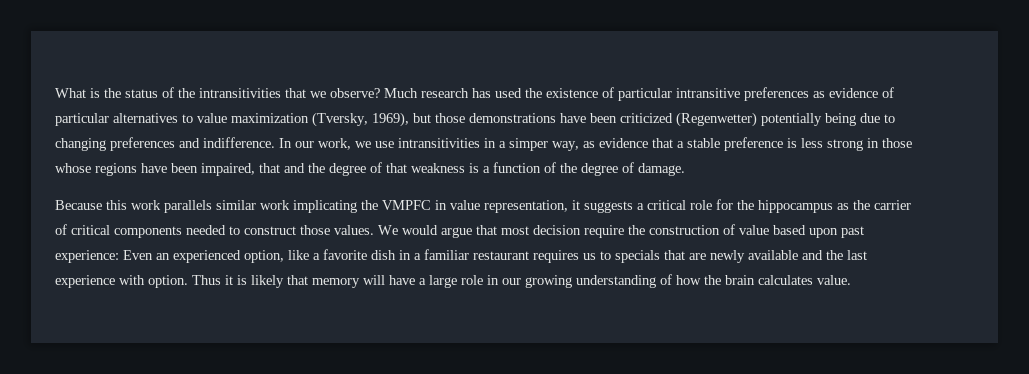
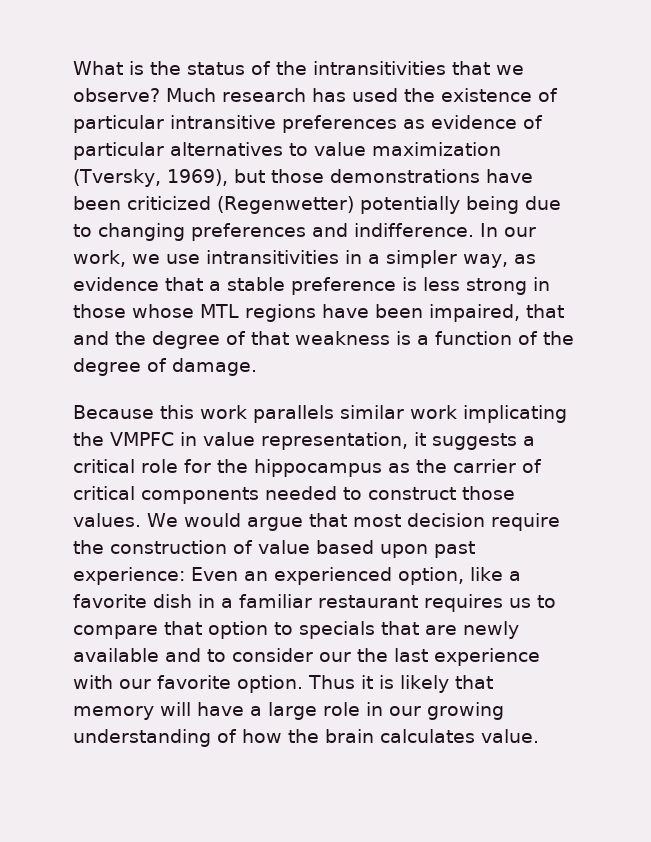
[509,138,548,151] simper -> [386,250,457,268] simpler
(91, 168) none -> [200,304,239,318] MTL
(611, 255) none -> [73,621,293,639] compare that option to
(823, 255) none -> [207,648,351,662] to consider our
(145, 280) none -> [119,675,231,689] our favorite

